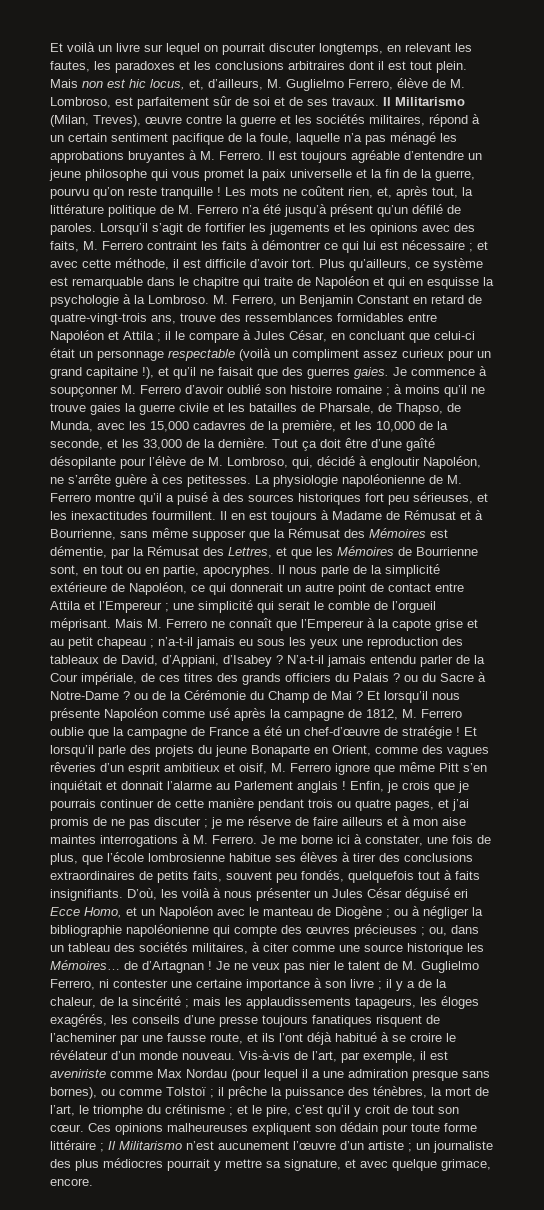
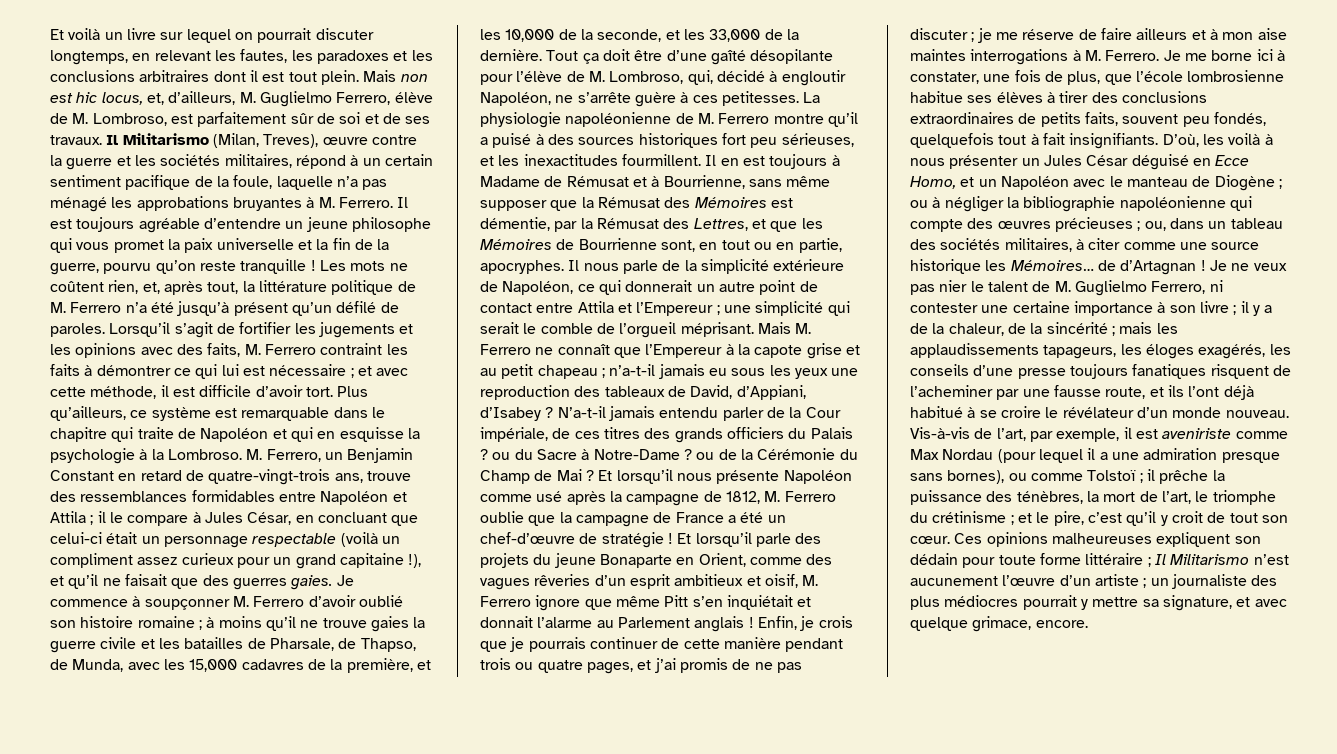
[455,871,480,880] faits -> [1042,133,1065,145] fait
[454,889,468,898] eri -> [1192,158,1211,166] en

